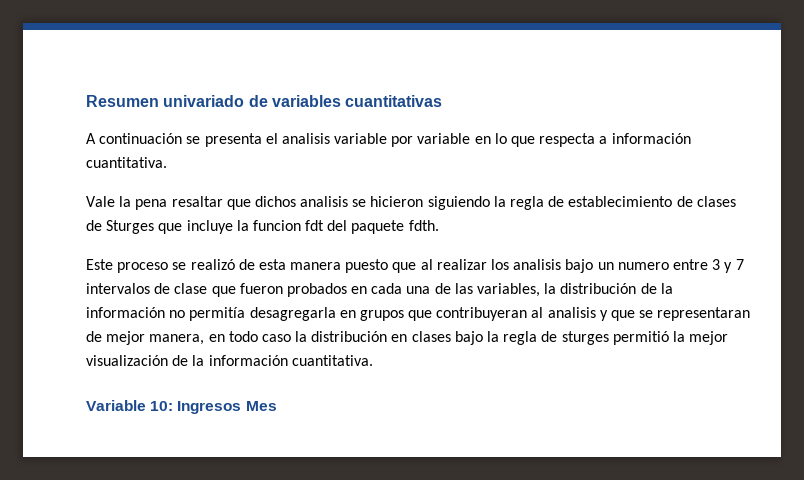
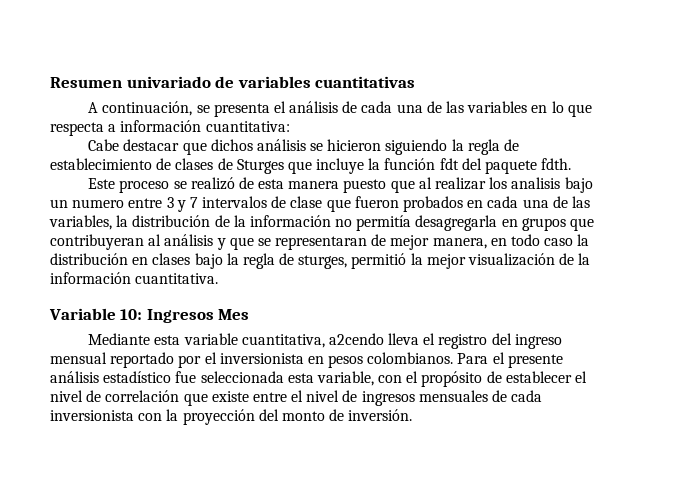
[99,133,183,144] continuación -> [102,101,193,116] continuación,
[281,133,471,147] analisis variable por variable -> [289,101,528,113] análisis de cada una de las variables
[86,157,167,168] [86,196,223,210] cuantitativa. // Vale la pena resaltar -> [205,121,290,132] [88,139,180,151] cuantitativa: // Cabe destacar
[300,196,349,207] analisis -> [256,139,306,151] análisis
[252,220,301,231] funcion -> [384,158,436,170] función
[547,307,596,318] analisis -> [164,234,214,246] análisis
[561,331,609,345] sturges -> [298,255,348,269] sturges,
(277, 406) none -> [88,333,562,349] [50,352,563,368] [50,371,588,387] [50,390,543,406] [50,409,413,425] // Mediante esta variable cuantitativa, a2cendo lleva el registro del ingreso mensual reportado por el inversionista en pesos colombianos. Para el presente análisis estadístico fue seleccionada esta variable, con el propósito de establecer el nivel de correlación que existe entre el nivel de ingresos mensuales de cada inversionista con la proyección del monto de inversión.

